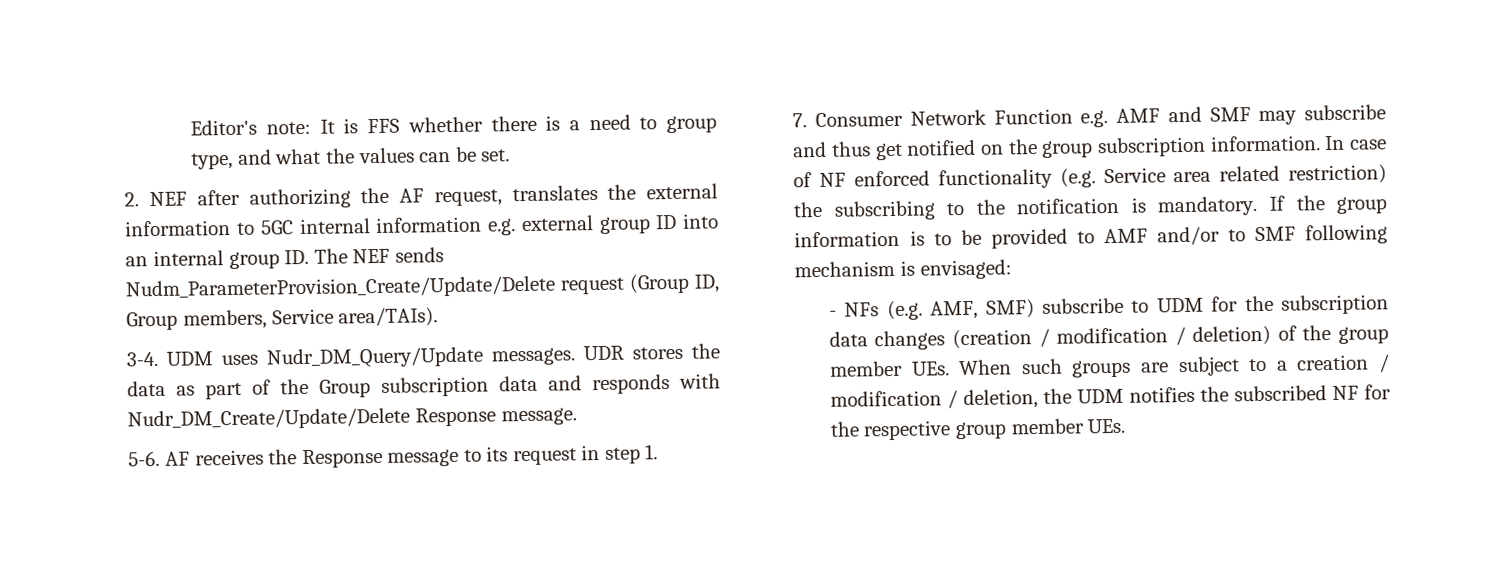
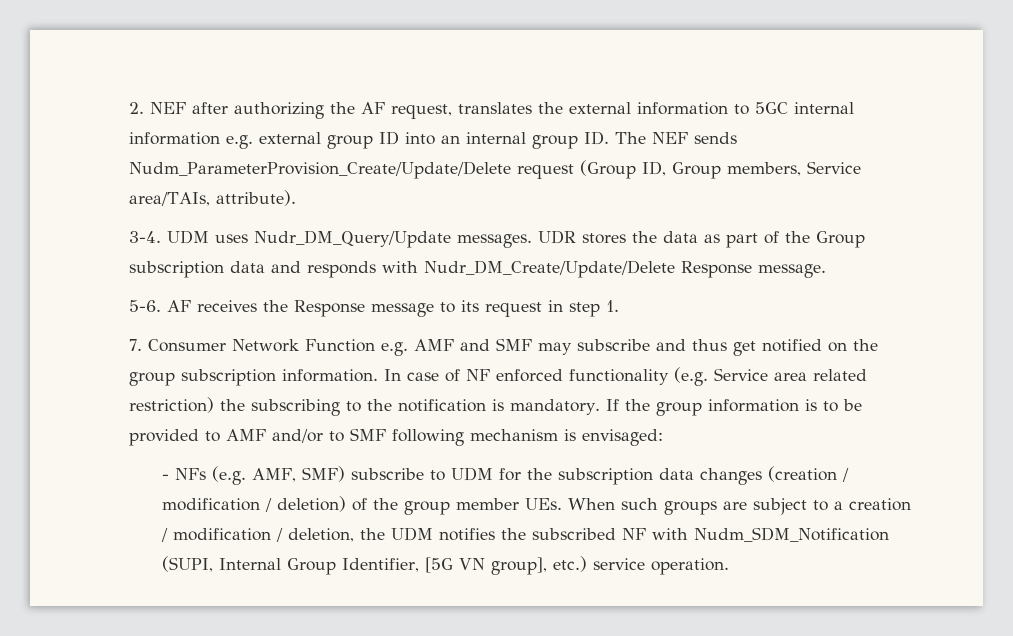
[190,114,717,136] [191,146,511,170] Editor's note: It is FFS whether there is a need to group type, and what the values can be set. // -> (128, 108) none
[338,307,439,328] area/TAIs). -> [128,190,296,206] area/TAIs, attribute).
[1364,384,1391,400] [829,418,1126,441] for the respective group member UEs. -> [652,527,890,542] [162,556,730,575] with Nudm_SDM_Notification (SUPI, Internal Group Identifier, [5G VN group], etc.) service operation.

